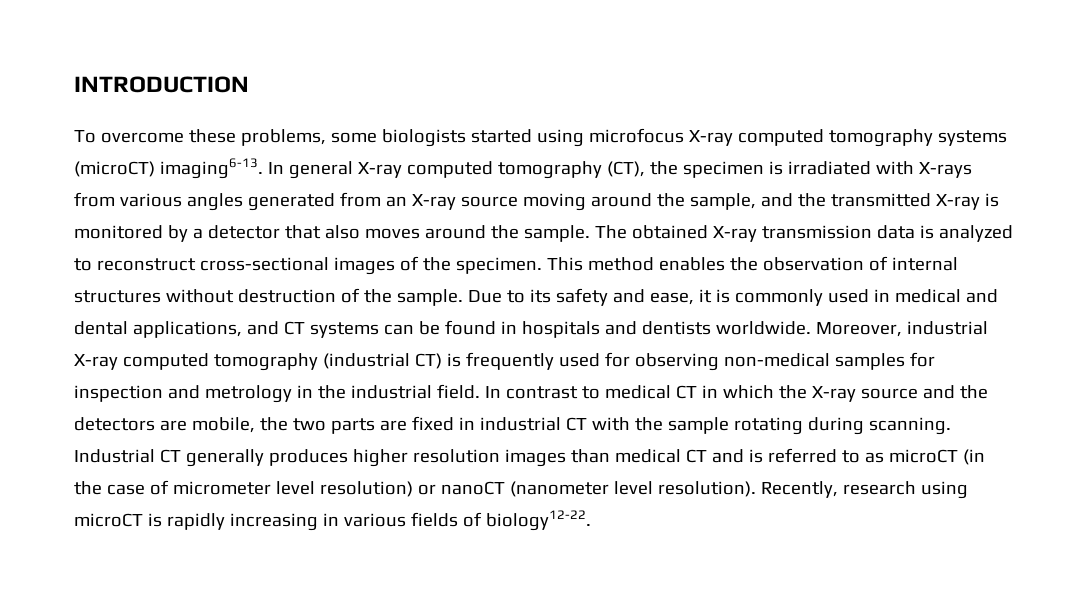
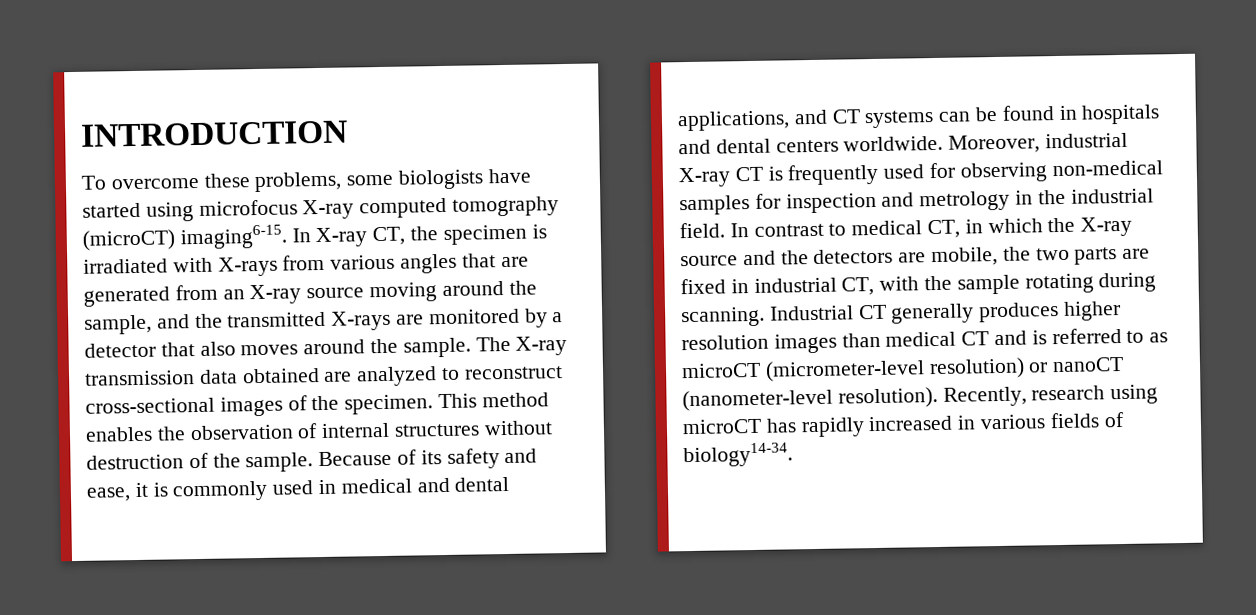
(466, 138) none -> [487,168,531,184] have
[937,130,1007,146] [74,158,645,179] systems (microCT) imaging6-13. In general X-ray computed tomography (CT), -> [82,224,406,251] (microCT) imaging6-15. In X-ray CT,
(243, 202) none -> [461,253,529,268] that are
[935,193,999,210] X-ray is -> [331,310,425,331] X-rays are
[631,225,708,239] obtained -> (511, 344) none
[919,225,934,239] is -> [241,368,353,384] obtained are
[467,290,525,303] Due to -> [318,449,418,467] Because of
[641,321,711,335] dentists -> [715,138,839,154] dental centers
[122,353,442,371] computed tomography (industrial CT) -> [734,166,763,182] CT
[675,385,697,399] CT -> [927,219,961,239] CT,
[565,417,587,431] CT -> [841,276,875,296] CT,
[962,449,985,465] [74,480,315,495] (in the case of micrometer level -> [764,359,925,382] (micrometer-level
[509,481,653,497] (nanometer level -> [682,388,833,412] (nanometer-level
[147,513,318,531] is rapidly increasing -> [765,415,954,438] has rapidly increased
[485,510,591,531] biology12-22. -> [683,442,793,468] biology14-34.

